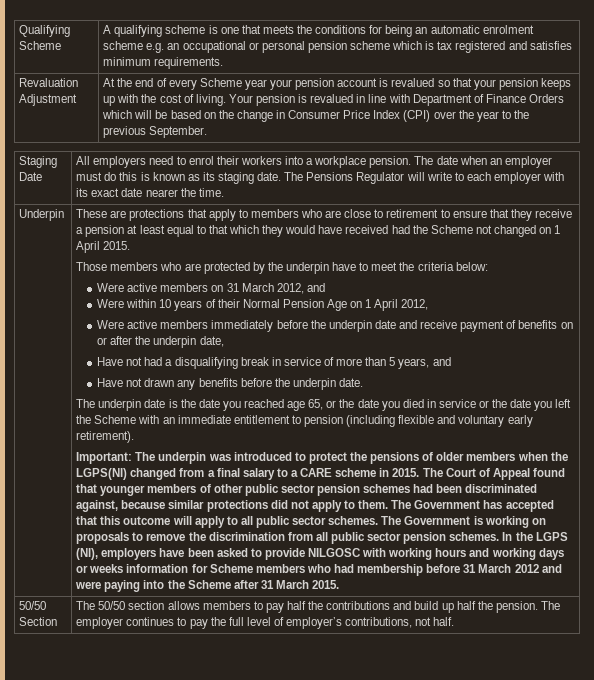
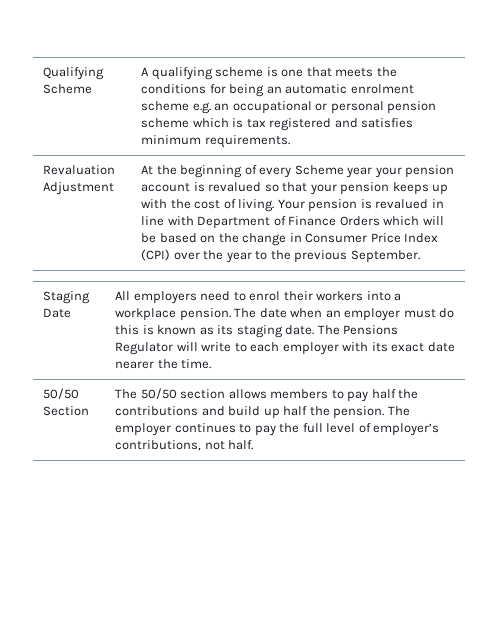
[135,78,154,87] end -> [180,165,243,178] beginning
[19,209,65,221] [76,209,572,221] [76,225,561,237] [76,241,131,253] [76,262,488,274] [97,283,325,294] [97,299,429,311] [97,320,573,332] [97,336,224,348] [97,357,451,369] [97,378,363,390] [76,399,572,411] [76,415,533,427] [76,431,135,443] [76,452,568,464] [76,468,565,480] [76,484,538,496] [76,500,554,512] [76,516,546,528] [76,532,568,544] [76,548,564,560] [76,564,562,576] [75,580,340,592] // Underpin | These are protections that apply to members who are close to retirement to ensure that they receive a pension at least equal to that which they would have received had the Scheme not changed on 1 April 2015. // Those members who are protected by the underpin have to meet the criteria below: // Were active members on 31 March 2012, and // Were within 10 years of their Normal Pension Age on 1 April 2012, // Were active members immediately before the underpin date and receive payment of benefits on or after the underpin date, // Have not had a disqualifying break in service of more than 5 years, and // Have not drawn any benefits before the underpin date. // The underpin date is the date you reached age 65, or the date you died in service or the date you left the Scheme with an immediate entitlement to pension (including flexible and voluntary early retirement). // Important: The underpin was introduced to protect the pensions of older members when the LGPS(NI) changed from a final salary to a CARE scheme in 2015. The Court of Appeal found that younger members of other public sector pension schemes had been discriminated against, because similar protections did not apply to them. The Government has accepted that this outcome will apply to all public sector schemes. The Government is working on proposals to remove the discrimination from all public sector pension schemes. In the LGPS (NI), employers have been asked to provide NILGOSC with working hours and working days or weeks information for Scheme members who had membership before 31 March 2012 and were paying into the Scheme after 31 March 2015. -> (212, 364) none

